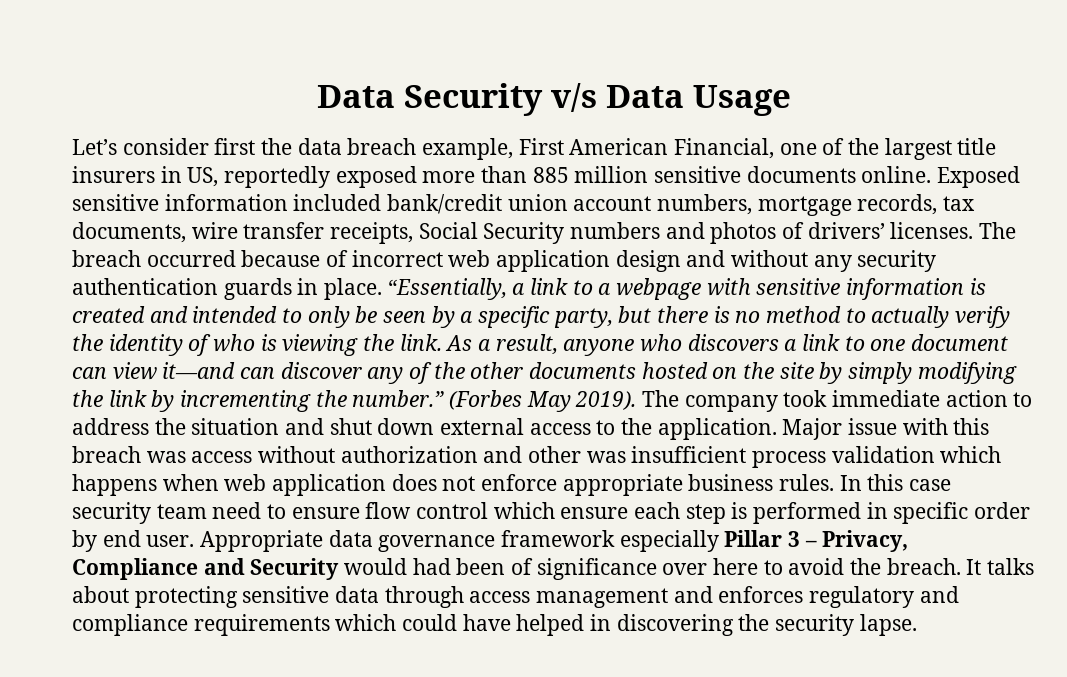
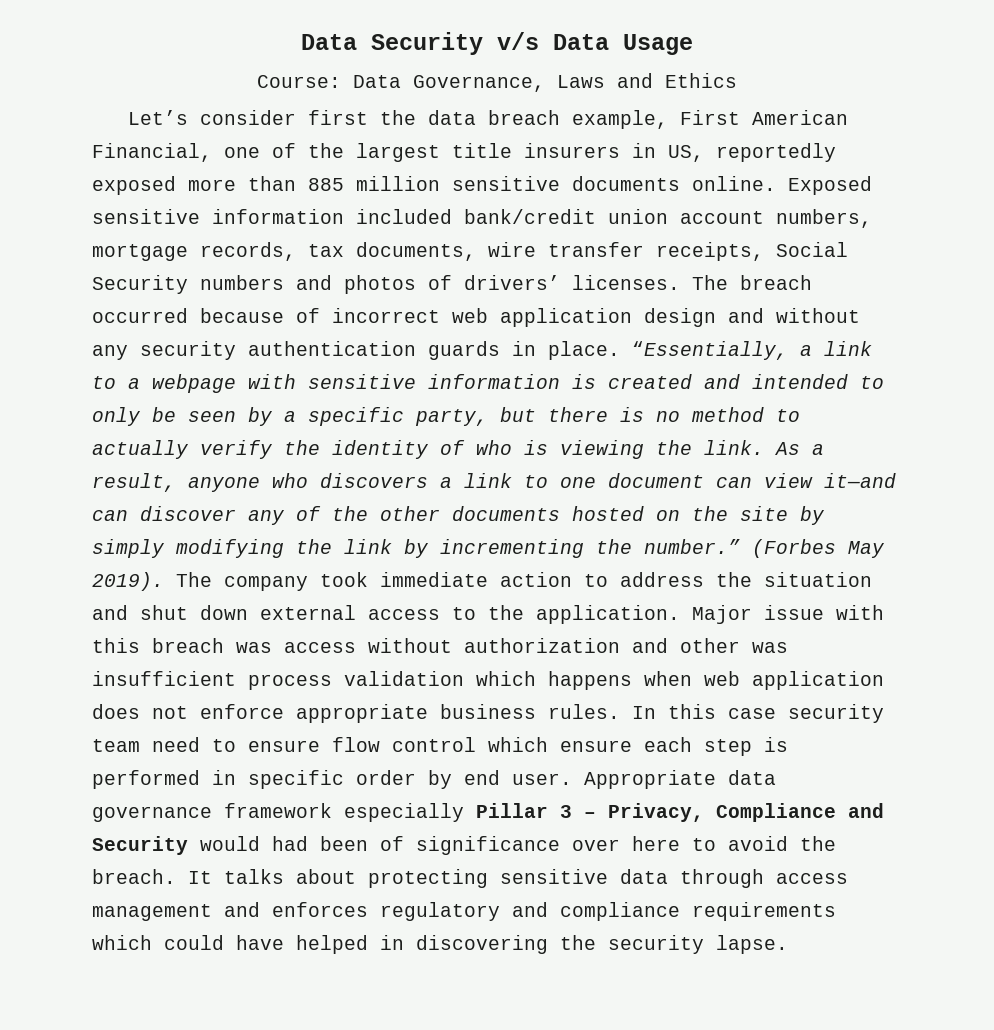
(791, 100) none -> [257,73,737,92] // Course: Data Governance, Laws and Ethics

